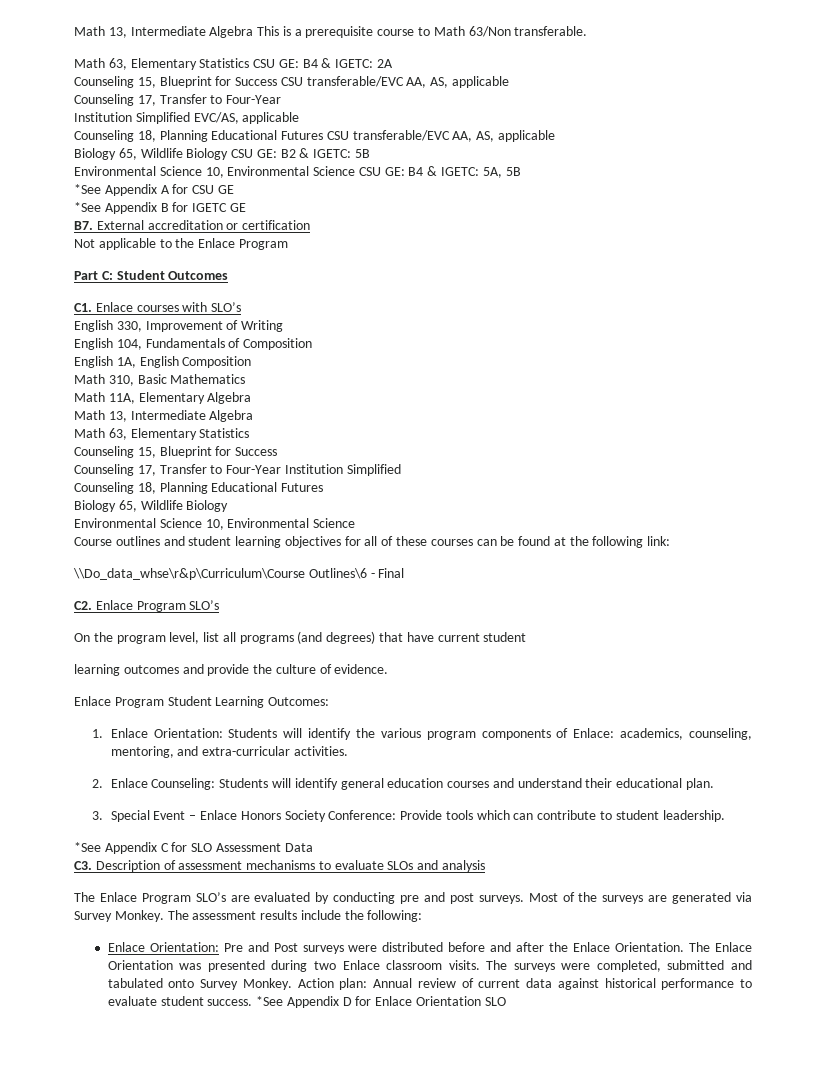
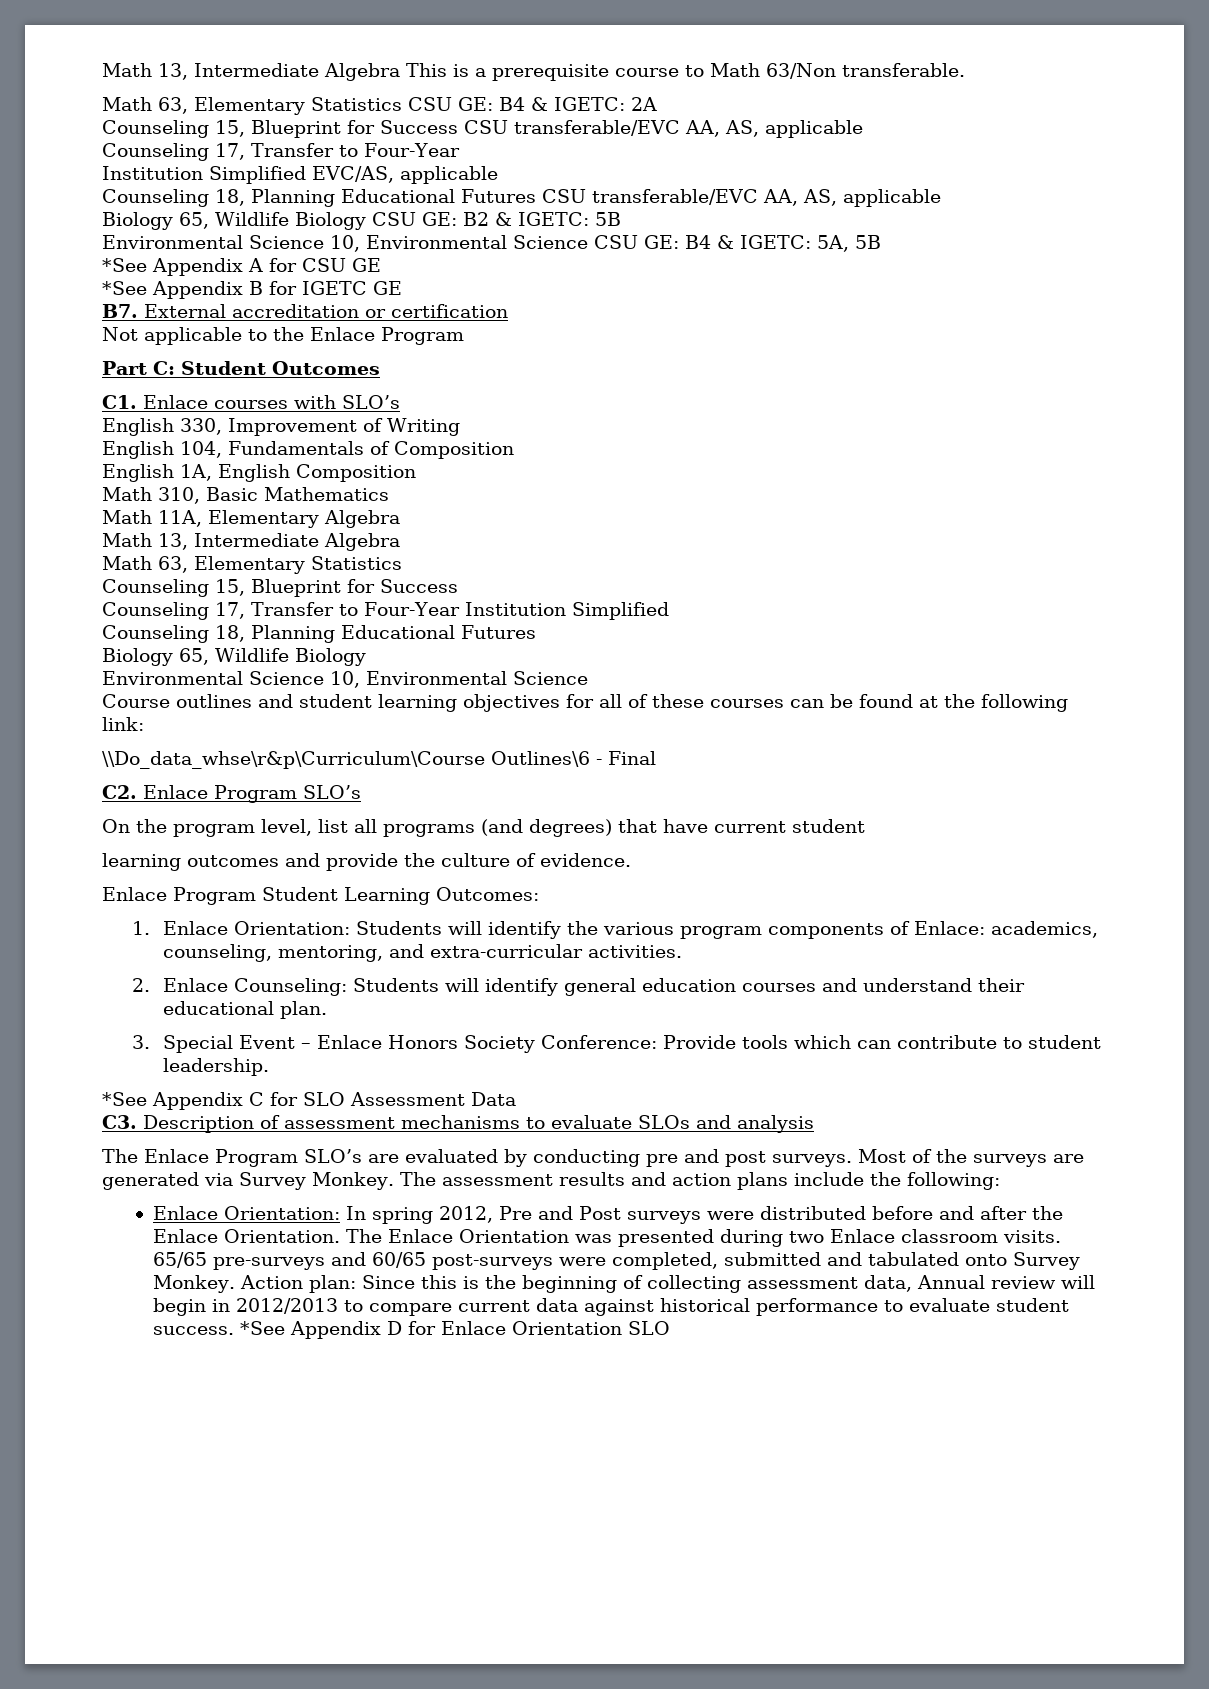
(298, 915) none -> [630,1172,788,1190] and action plans
(219, 947) none -> [346,1206,494,1224] In spring 2012,
[486,960,555,972] The surveys -> [153,1252,554,1270] 65/65 pre-surveys and 60/65 post-surveys
[373,978,474,988] Annual review of -> [362,1275,1096,1293] [153,1298,453,1316] Since this is the beginning of collecting assessment data, Annual review will begin in 2012/2013 to compare

